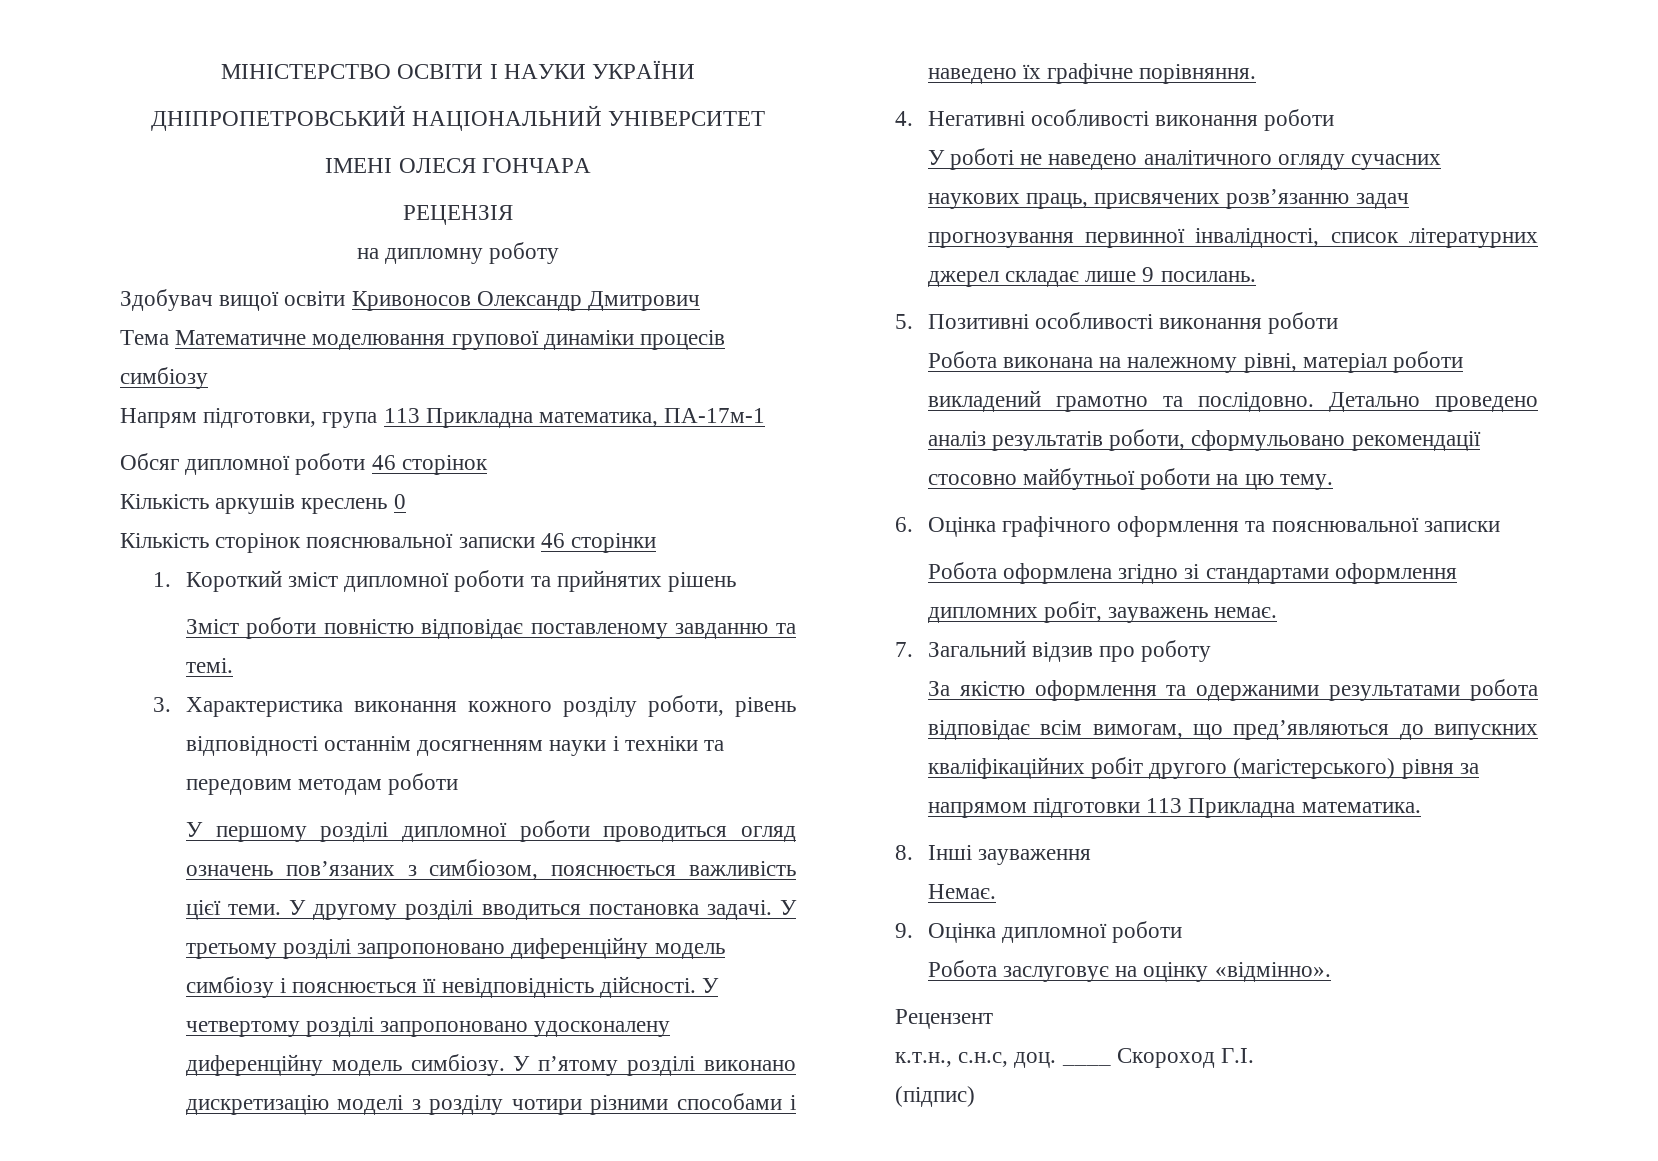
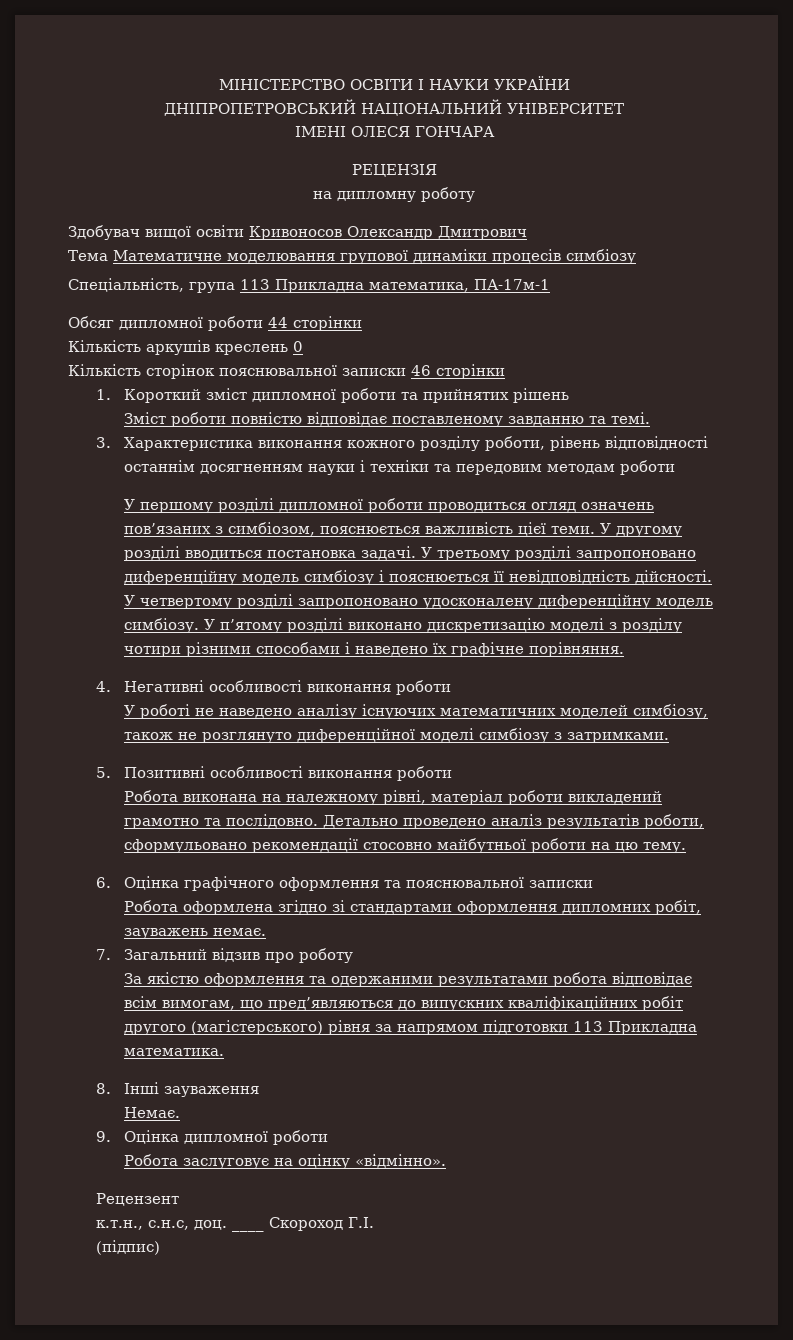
[120,408,317,428] Напрям підготовки, -> [68,278,184,292] Спеціальність,
[371,455,488,475] 46 сторінок -> [268,316,362,331] 44 сторінки
[1143,150,1442,170] [927,189,1409,209] [927,228,1538,248] [927,267,1256,287] аналітичного огляду сучасних наукових праць, присвячених розв’язанню задач прогнозування первинної інвалідності, список літературних джерел складає лише 9 посилань. -> [296,704,708,719] [123,728,669,743] аналізу існуючих математичних моделей симбіозу, також не розглянуто диференційної моделі симбіозу з затримками.

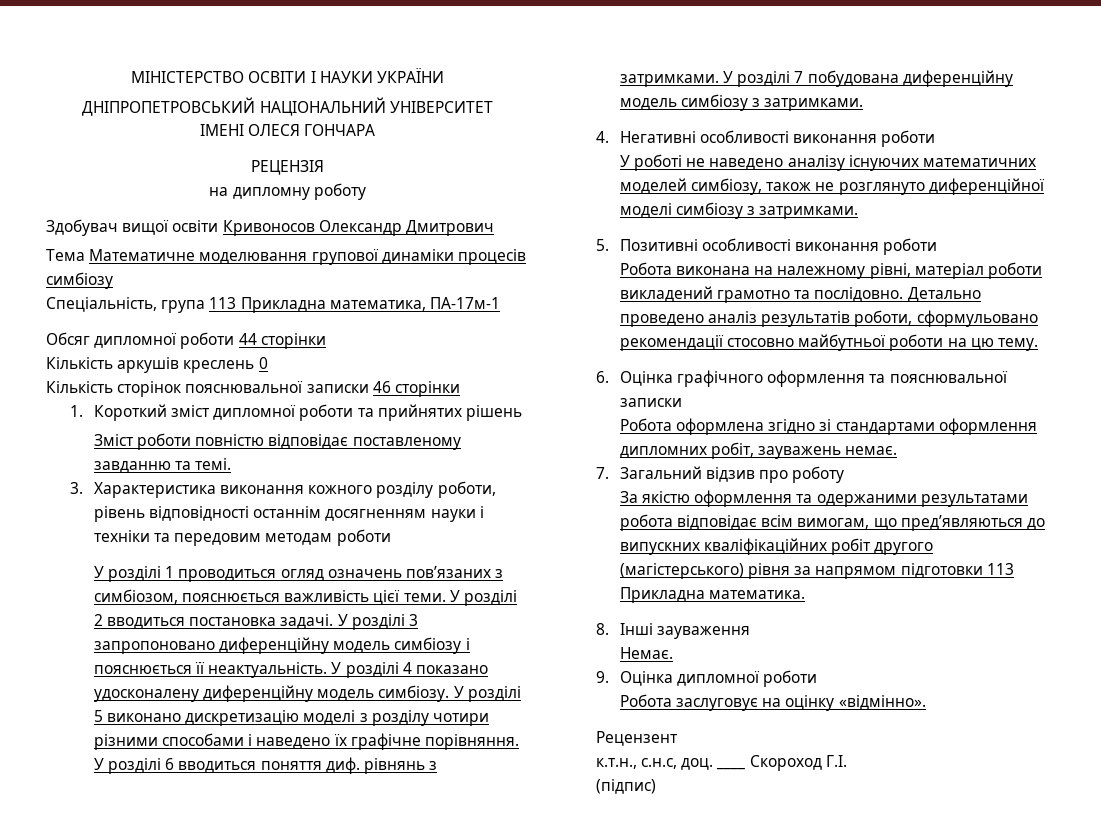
[139,498,423,513] першому розділі дипломної роботи -> [107,566,175,582] розділі 1
[615,526,682,537] [123,546,180,561] другому розділі -> [463,590,517,606] [93,614,103,626] розділі 2
[436,546,571,561] третьому розділі -> [351,614,418,630] розділі 3
[508,570,712,584] [123,594,418,609] невідповідність дійсності. У четвертому розділі запропоновано -> [208,662,488,678] неактуальність. У розділі 4 показано
[219,618,343,633] п’ятому розділі -> [467,686,521,702] [93,710,103,722] розділі 5
(624, 649) none -> [93,757,438,774] [619,70,1013,87] [619,94,864,111] У розділі 6 вводиться поняття диф. рівнянь з затримками. У розділі 7 побудована диференційну модель симбіозу з затримками.

